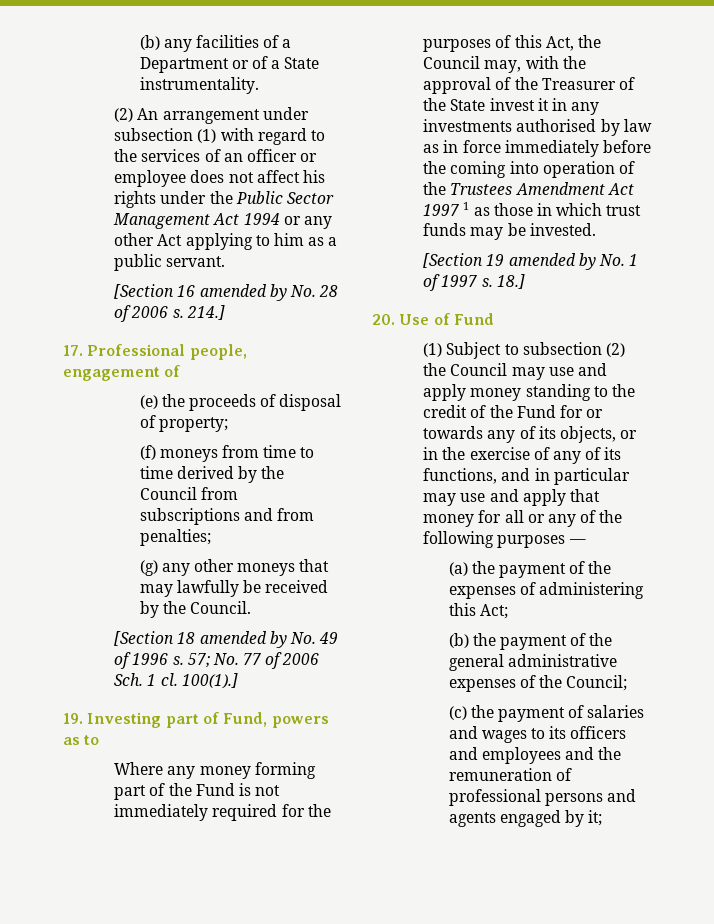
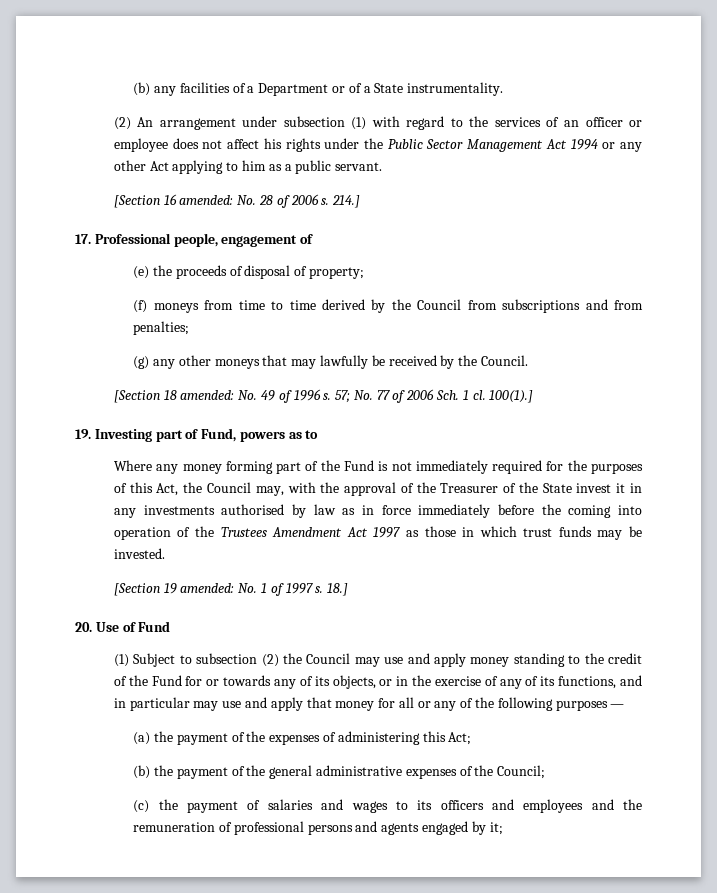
[199,284,287,301] amended by -> [179,195,234,205] amended:
[199,631,287,648] amended by -> [180,390,235,400] amended:
[463,202,470,210] 1 -> (401, 532) none
[508,253,596,270] amended by -> [180,583,235,593] amended:

